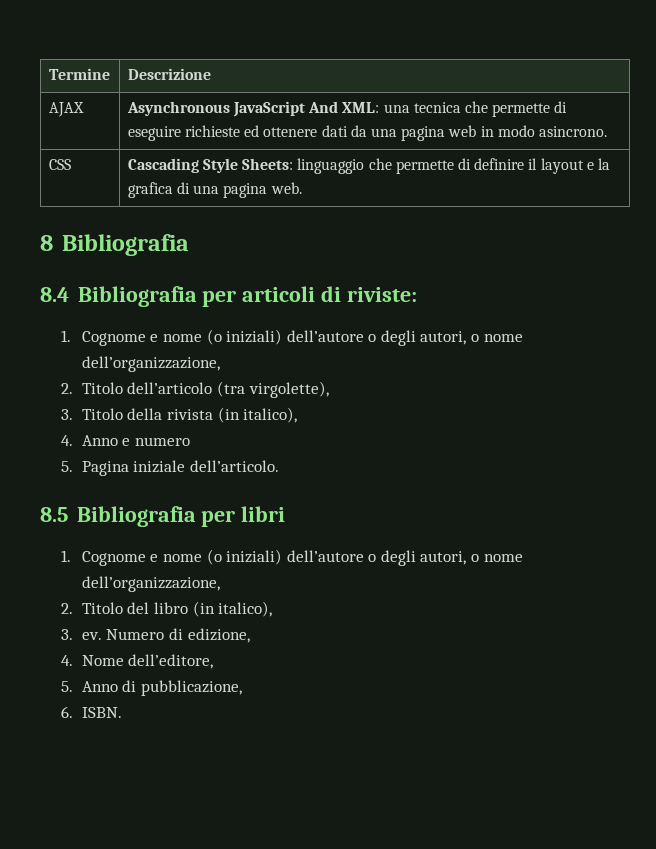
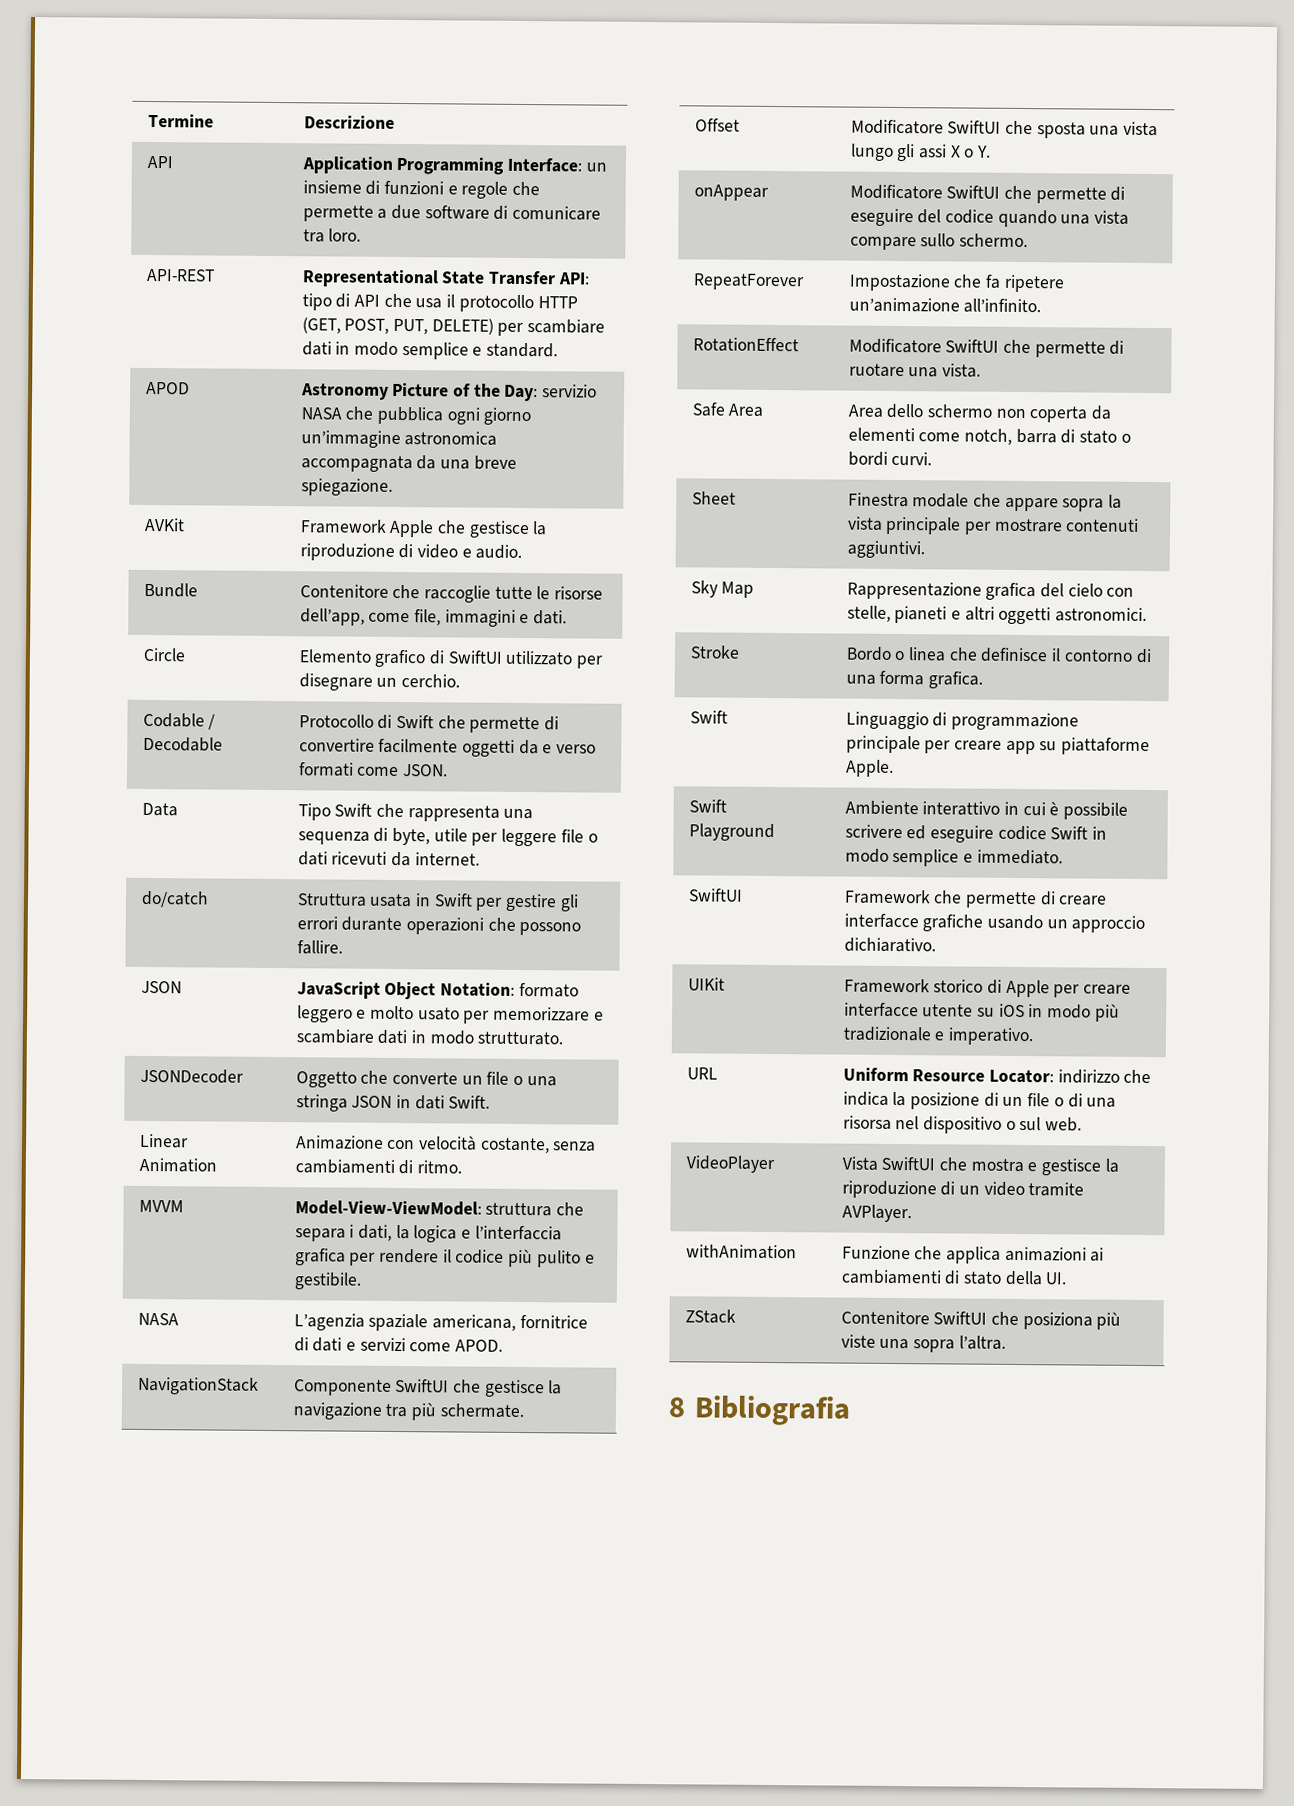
[48,102,84,117] [126,101,568,117] [127,125,607,141] [48,159,71,170] [127,158,610,174] [127,182,302,198] [40,234,189,256] [40,286,417,307] [60,329,523,346] [81,356,220,372] [60,381,329,398] [60,407,298,423] [60,435,190,446] [60,460,279,476] [40,506,286,527] [60,549,523,566] [81,576,220,592] [60,601,273,617] [60,628,250,643] [60,654,214,669] [60,680,242,696] [60,706,122,718] AJAX | Asynchronous JavaScript And XML: una tecnica che permette di eseguire richieste ed ottenere dati da una pagina web in modo asincrono. // CSS | Cascading Style Sheets: linguaggio che permette di definire il layout e la grafica di una pagina web. // 8 Bibliografia // 8.4 Bibliografia per articoli di riviste: // 1. Cognome e nome (o iniziali) dell’autore o degli autori, o nome dell’organizzazione, // 2. Titolo dell’articolo (tra virgolette), // 3. Titolo della rivista (in italico), // 4. Anno e numero // 5. Pagina iniziale dell’articolo. // 8.5 Bibliografia per libri // 1. Cognome e nome (o iniziali) dell’autore o degli autori, o nome dell’organizzazione, // 2. Titolo del libro (in italico), // 3. ev. Numero di edizione, // 4. Nome dell’editore, // 5. Anno di pubblicazione, // 6. ISBN. -> [146,155,173,169] [301,156,607,175] [302,180,541,199] [302,204,602,222] [302,228,362,243] [145,268,215,282] [301,269,590,288] [301,293,578,313] [301,317,606,336] [301,341,559,360] [145,381,190,395] [300,382,598,402] [300,406,532,426] [300,430,498,449] [300,455,517,473] [300,478,393,496] [143,517,185,532] [299,519,548,539] [299,543,523,561] [143,582,198,598] [299,584,604,603] [299,608,568,627] [142,647,186,662] [298,649,604,669] [298,673,460,691] [142,712,216,730] [142,736,223,752] [298,714,560,734] [298,738,597,757] [298,762,448,777] [141,802,178,817] [297,803,534,822] [297,827,598,847] [297,851,480,867] [140,890,209,908] [296,893,579,912] [296,916,582,936] [296,940,343,955] [140,980,182,994] [296,981,579,1000] [296,1005,604,1024] [295,1029,564,1046] [139,1068,244,1084] [295,1070,557,1088] [295,1094,491,1112] [139,1133,189,1149] [138,1157,217,1173] [295,1135,597,1154] [294,1159,462,1175] [138,1199,184,1213] [294,1200,584,1217] [294,1224,562,1243] [294,1248,595,1268] [293,1272,362,1290] [137,1312,179,1326] [293,1313,588,1332] [293,1337,504,1352] [137,1376,259,1395] [293,1378,563,1398] [292,1402,524,1421] [694,118,740,132] [850,119,1159,139] [849,143,992,162] [693,184,769,201] [849,184,1126,204] [849,208,1130,228] [849,233,1028,251] [692,273,805,291] [848,273,1065,293] [848,297,1042,314] [692,337,799,353] [848,338,1125,358] [848,363,981,378] [691,402,765,417] [847,403,1113,423] [847,427,1131,445] [847,451,933,466] [691,491,736,505] [847,492,1123,512] [846,516,1140,535] [846,540,925,559] [690,580,755,598] [846,581,1135,601] [846,605,1148,625] [689,645,740,659] [845,646,1152,664] [845,670,983,689] [689,710,728,724] [845,711,1079,731] [845,735,1151,756] [845,759,894,777] [688,799,727,813] [688,823,775,842] [844,800,1129,820] [844,824,1108,843] [844,848,1063,867] [688,888,743,902] [844,889,1108,909] [843,913,1146,934] [843,937,936,953] [687,977,725,991] [843,978,1132,998] [843,1002,1120,1022] [842,1026,1034,1046] [686,1067,718,1080] [842,1067,1152,1084] [842,1091,1117,1110] [842,1115,1083,1134] [685,1155,775,1174] [841,1156,1119,1176] [841,1180,1085,1199] [841,1204,912,1223] [685,1244,797,1260] [841,1245,1105,1264] [840,1269,1068,1286] [684,1309,736,1324] [840,1310,1122,1330] [840,1334,1006,1353] [668,1395,851,1426] API | Application Programming Interface: un insieme di funzioni e regole che permette a due software di comunicare tra loro. // API-REST | Representational State Transfer API: tipo di API che usa il protocollo HTTP (GET, POST, PUT, DELETE) per scambiare dati in modo semplice e standard. // APOD | Astronomy Picture of the Day: servizio NASA che pubblica ogni giorno un’immagine astronomica accompagnata da una breve spiegazione. // AVKit | Framework Apple che gestisce la riproduzione di video e audio. // Bundle | Contenitore che raccoglie tutte le risorse dell’app, come file, immagini e dati. // Circle | Elemento grafico di SwiftUI utilizzato per disegnare un cerchio. // Codable / Decodable | Protocollo di Swift che permette di convertire facilmente oggetti da e verso formati come JSON. // Data | Tipo Swift che rappresenta una sequenza di byte, utile per leggere file o dati ricevuti da internet. // do/catch | Struttura usata in Swift per gestire gli errori durante operazioni che possono fallire. // JSON | JavaScript Object Notation: formato leggero e molto usato per memorizzare e scambiare dati in modo strutturato. // JSONDecoder | Oggetto che converte un file o una stringa JSON in dati Swift. // Linear Animation | Animazione con velocità costante, senza cambiamenti di ritmo. // MVVM | Model-View-ViewModel: struttura che separa i dati, la logica e l’interfaccia grafica per rendere il codice più pulito e gestibile. // NASA | L’agenzia spaziale americana, fornitrice di dati e servizi come APOD. // NavigationStack | Componente SwiftUI che gestisce la navigazione tra più schermate. // Offset | Modificatore SwiftUI che sposta una vista lungo gli assi X o Y. // onAppear | Modificatore SwiftUI che permette di eseguire del codice quando una vista compare sullo schermo. // RepeatForever | Impostazione che fa ripetere un’animazione all’infinito. // RotationEffect | Modificatore SwiftUI che permette di ruotare una vista. // Safe Area | Area dello schermo non coperta da elementi come notch, barra di stato o bordi curvi. // Sheet | Finestra modale che appare sopra la vista principale per mostrare contenuti aggiuntivi. // Sky Map | Rappresentazione grafica del cielo con stelle, pianeti e altri oggetti astronomici. // Stroke | Bordo o linea che definisce il contorno di una forma grafica. // Swift | Linguaggio di programmazione principale per creare app su piattaforme Apple. // Swift Playground | Ambiente interattivo in cui è possibile scrivere ed eseguire codice Swift in modo semplice e immediato. // SwiftUI | Framework che permette di creare interfacce grafiche usando un approccio dichiarativo. // UIKit | Framework storico di Apple per creare interfacce utente su iOS in modo più tradizionale e imperativo. // URL | Uniform Resource Locator: indirizzo che indica la posizione di un file o di una risorsa nel dispositivo o sul web. // VideoPlayer | Vista SwiftUI che mostra e gestisce la riproduzione di un video tramite AVPlayer. // withAnimation | Funzione che applica animazioni ai cambiamenti di stato della UI. // ZStack | Contenitore SwiftUI che posiziona più viste una sopra l’altra. // 8 Bibliografia

